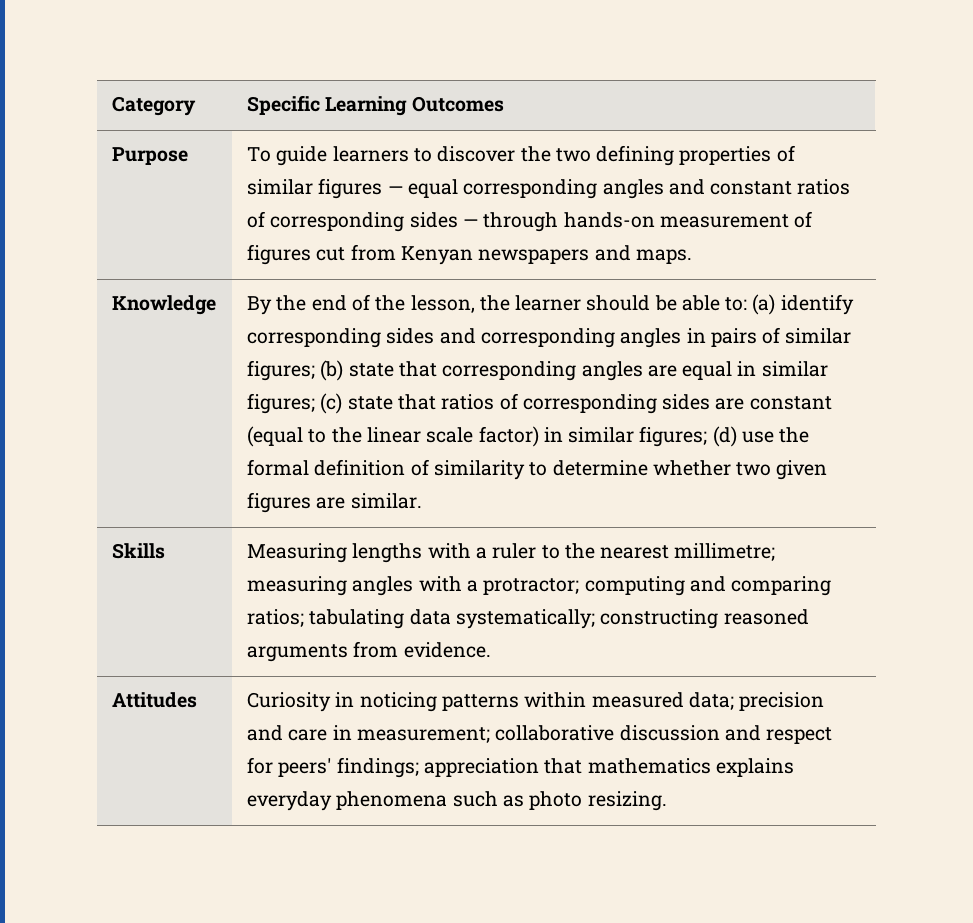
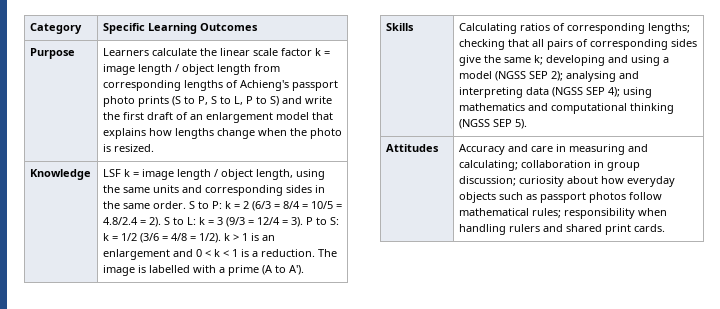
[247,145,795,166] [247,178,851,199] [247,211,813,232] [247,244,692,265] [112,295,217,315] [247,294,854,315] [247,327,852,348] [247,360,828,381] [247,393,832,414] [247,426,810,447] [247,459,828,480] [247,492,422,513] [112,543,166,559] [247,543,776,563] [247,576,832,596] [247,609,809,629] [247,641,491,662] [112,692,198,708] [247,692,825,712] [247,725,833,744] [247,757,794,778] [247,791,667,811] To guide learners to discover the two defining properties of similar figures — equal corresponding angles and constant ratios of corresponding sides — through hands-on measurement of figures cut from Kenyan newspapers and maps. // Knowledge | By the end of the lesson, the learner should be able to: (a) identify corresponding sides and corresponding angles in pairs of similar figures; (b) state that corresponding angles are equal in similar figures; (c) state that ratios of corresponding sides are constant (equal to the linear scale factor) in similar figures; (d) use the formal definition of similarity to determine whether two given figures are similar. // Skills | Measuring lengths with a ruler to the nearest millimetre; measuring angles with a protractor; computing and comparing ratios; tabulating data systematically; constructing reasoned arguments from evidence. // Attitudes | Curiosity in noticing patterns within measured data; precision and care in measurement; collaborative discussion and respect for peers' findings; appreciation that mathematics explains everyday phenomena such as photo resizing. -> [102,48,330,56] [102,64,280,75] [102,80,338,91] [102,96,332,107] [102,112,333,123] [102,128,342,139] [102,144,154,152] [29,169,91,180] [102,169,325,180] [102,185,325,196] [102,201,342,211] [102,217,339,227] [102,233,275,243] [102,249,337,260] [102,265,304,276] [385,23,414,31] [458,23,690,34] [458,39,697,50] [458,55,669,66] [458,71,639,82] [458,87,652,98] [458,103,674,114] [458,119,527,129] [385,144,439,152] [458,144,648,155] [458,160,640,171] [458,176,675,187] [458,192,662,203] [458,208,667,219] [458,224,665,235] Learners calculate the linear scale factor k = image length / object length from corresponding lengths of Achieng's passport photo prints (S to P, S to L, P to S) and write the first draft of an enlargement model that explains how lengths change when the photo is resized. // Knowledge | LSF k = image length / object length, using the same units and corresponding sides in the same order. S to P: k = 2 (6/3 = 8/4 = 10/5 = 4.8/2.4 = 2). S to L: k = 3 (9/3 = 12/4 = 3). P to S: k = 1/2 (3/6 = 4/8 = 1/2). k > 1 is an enlargement and 0 < k < 1 is a reduction. The image is labelled with a prime (A to A'). // Skills | Calculating ratios of corresponding lengths; checking that all pairs of corresponding sides give the same k; developing and using a model (NGSS SEP 2); analysing and interpreting data (NGSS SEP 4); using mathematics and computational thinking (NGSS SEP 5). // Attitudes | Accuracy and care in measuring and calculating; collaboration in group discussion; curiosity about how everyday objects such as passport photos follow mathematical rules; responsibility when handling rulers and shared print cards.

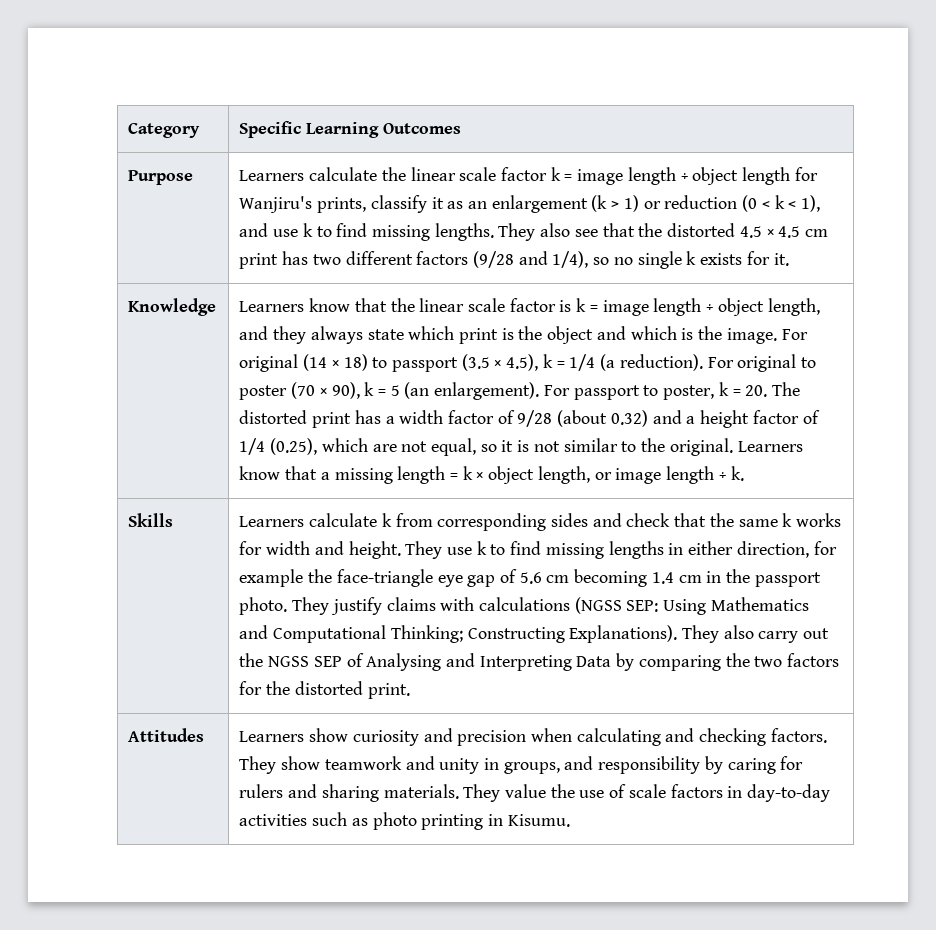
[174,64,179,72] / -> [680,173,688,181] ÷
[253,64,280,72] [102,80,338,91] [102,96,332,107] [102,112,333,123] [102,128,342,139] [102,144,154,152] [29,169,91,180] [102,169,325,180] [102,185,325,196] [102,201,342,211] [102,217,339,227] [102,233,275,243] [102,249,337,260] [102,265,304,276] [385,23,414,31] [458,23,690,34] [458,39,697,50] [458,55,669,66] [458,71,639,82] [458,87,652,98] [458,103,674,114] [458,119,527,129] [385,144,439,152] [458,144,648,155] [458,160,640,171] [458,176,675,187] [458,192,662,203] [458,208,667,219] [458,224,665,235] from corresponding lengths of Achieng's passport photo prints (S to P, S to L, P to S) and write the first draft of an enlargement model that explains how lengths change when the photo is resized. // Knowledge | LSF k = image length / object length, using the same units and corresponding sides in the same order. S to P: k = 2 (6/3 = 8/4 = 10/5 = 4.8/2.4 = 2). S to L: k = 3 (9/3 = 12/4 = 3). P to S: k = 1/2 (3/6 = 4/8 = 1/2). k > 1 is an enlargement and 0 < k < 1 is a reduction. The image is labelled with a prime (A to A'). // Skills | Calculating ratios of corresponding lengths; checking that all pairs of corresponding sides give the same k; developing and using a model (NGSS SEP 2); analysing and interpreting data (NGSS SEP 4); using mathematics and computational thinking (NGSS SEP 5). // Attitudes | Accuracy and care in measuring and calculating; collaboration in group discussion; curiosity about how everyday objects such as passport photos follow mathematical rules; responsibility when handling rulers and shared print cards. -> [794,167,818,181] [239,195,820,213] [239,223,828,241] [239,251,789,269] [128,298,217,316] [239,298,820,316] [239,326,808,344] [239,354,816,372] [239,382,800,400] [239,410,820,428] [239,438,803,456] [239,466,744,484] [128,513,174,527] [239,513,842,531] [239,541,837,559] [239,569,821,587] [239,597,809,615] [239,625,830,643] [239,653,840,671] [239,681,410,699] [128,728,205,742] [239,728,827,746] [239,756,804,774] [239,784,831,802] [239,812,570,830] for Wanjiru's prints, classify it as an enlargement (k > 1) or reduction (0 < k < 1), and use k to find missing lengths. They also see that the distorted 4.5 × 4.5 cm print has two different factors (9/28 and 1/4), so no single k exists for it. // Knowledge | Learners know that the linear scale factor is k = image length ÷ object length, and they always state which print is the object and which is the image. For original (14 × 18) to passport (3.5 × 4.5), k = 1/4 (a reduction). For original to poster (70 × 90), k = 5 (an enlargement). For passport to poster, k = 20. The distorted print has a width factor of 9/28 (about 0.32) and a height factor of 1/4 (0.25), which are not equal, so it is not similar to the original. Learners know that a missing length = k × object length, or image length ÷ k. // Skills | Learners calculate k from corresponding sides and check that the same k works for width and height. They use k to find missing lengths in either direction, for example the face-triangle eye gap of 5.6 cm becoming 1.4 cm in the passport photo. They justify claims with calculations (NGSS SEP: Using Mathematics and Computational Thinking; Constructing Explanations). They also carry out the NGSS SEP of Analysing and Interpreting Data by comparing the two factors for the distorted print. // Attitudes | Learners show curiosity and precision when calculating and checking factors. They show teamwork and unity in groups, and responsibility by caring for rulers and sharing materials. They value the use of scale factors in day-to-day activities such as photo printing in Kisumu.

